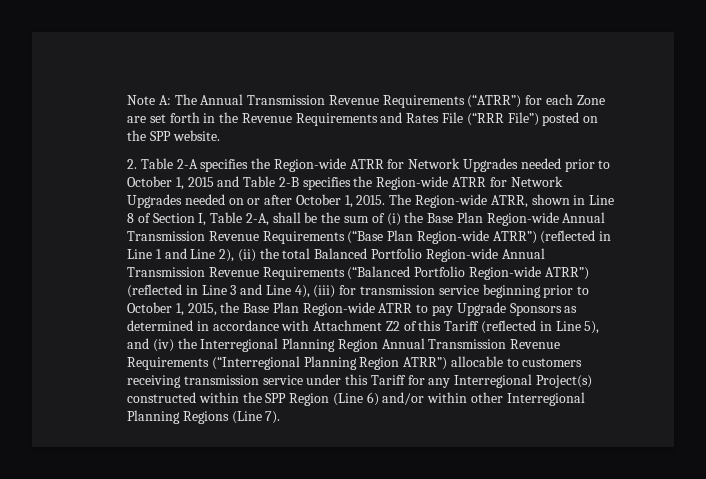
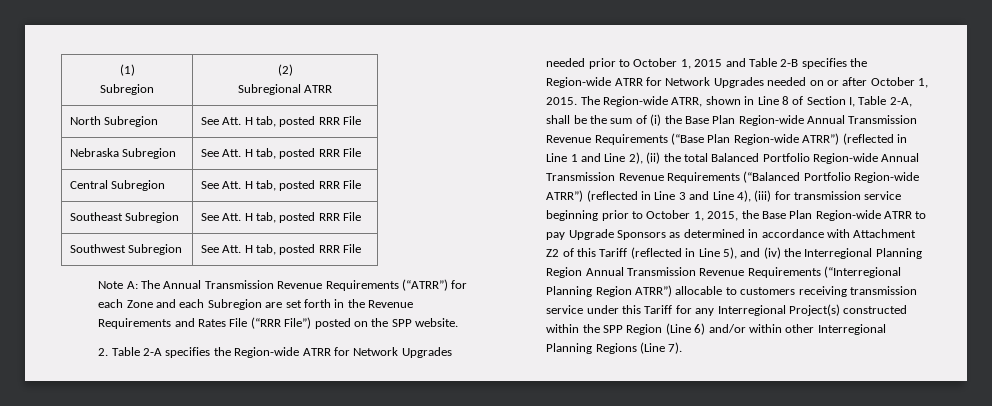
(126, 100) none -> [119,64,135,76] [100,84,154,95] [277,64,293,76] [237,84,333,95] [69,116,159,127] [200,116,362,127] [69,148,177,159] [200,148,362,159] [69,180,166,191] [200,180,362,191] [69,212,180,223] [200,212,362,223] [69,244,183,255] [200,244,362,255] (1) // Subregion | (2) // Subregional ATRR // North Subregion | See Att. H tab, posted RRR File // Nebraska Subregion | See Att. H tab, posted RRR File // Central Subregion | See Att. H tab, posted RRR File // Southeast Subregion | See Att. H tab, posted RRR File // Southwest Subregion | See Att. H tab, posted RRR File //
(605, 100) none -> [156,299,262,310] and each Subregion

